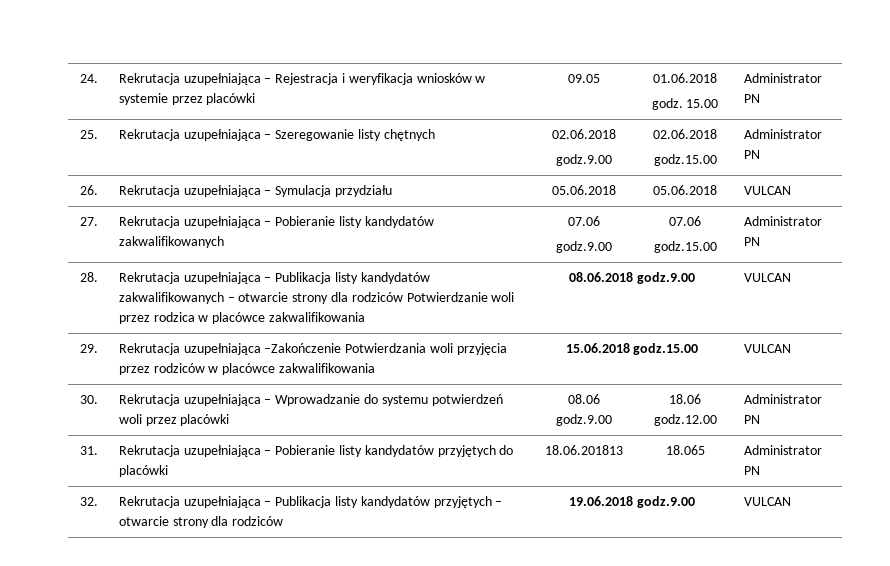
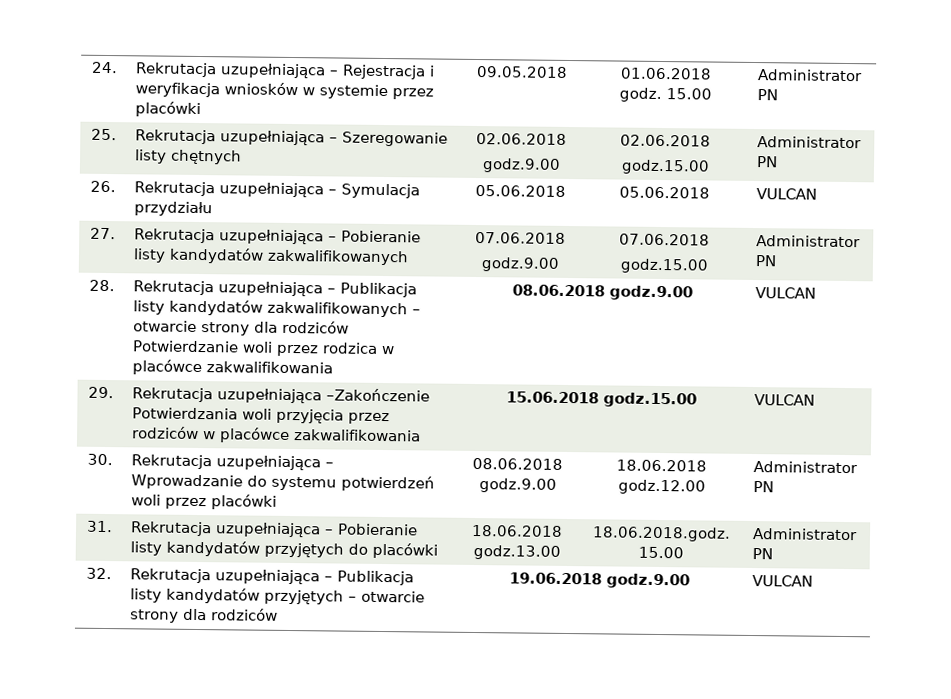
[567,74,600,83] 09.05 -> [476,66,568,78] 09.05.2018
[567,216,600,226] [555,241,612,253] [669,216,701,226] 07.06 // godz.9.00 | 07.06 -> [475,231,566,244] [480,257,559,272] [619,233,710,246] 07.06.2018 // godz.9.00 | 07.06.2018
[567,394,600,404] [555,414,612,426] [669,394,701,404] 08.06 godz.9.00 | 18.06 -> [472,457,563,470] [478,478,557,493] [616,459,707,472] 08.06.2018 godz.9.00 | 18.06.2018
[544,445,623,455] [665,445,705,455] 18.06.201813 | 18.065 -> [471,524,563,537] [472,544,561,560] [591,526,731,542] [637,546,684,559] 18.06.2018 godz.13.00 | 18.06.2018.godz. 15.00

